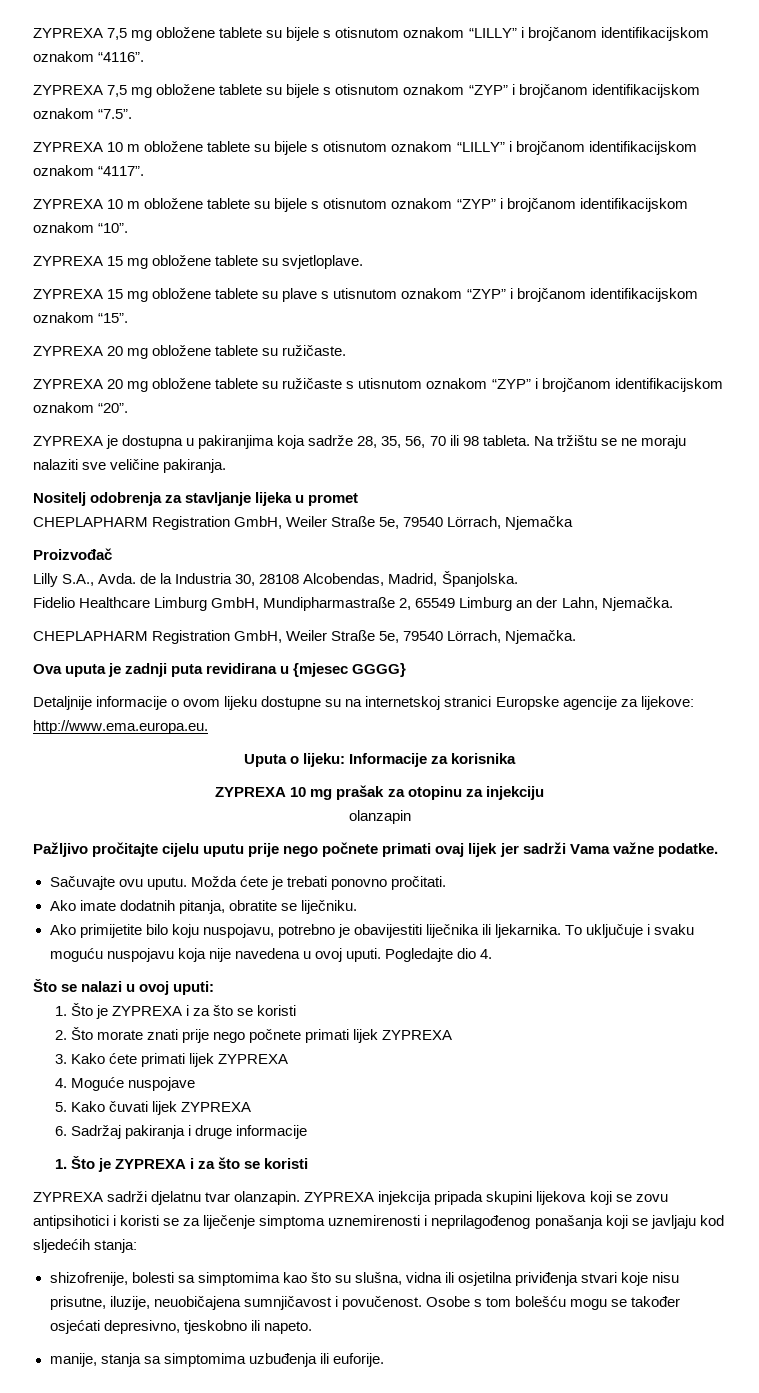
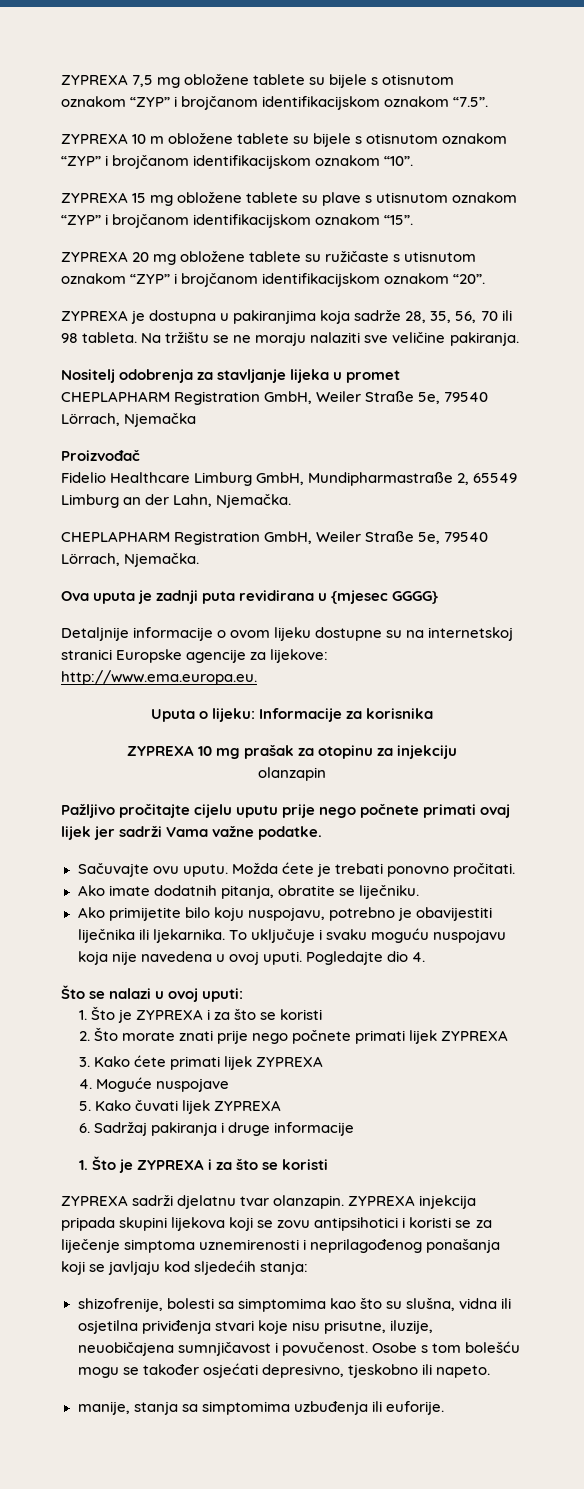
[468,27,709,41] [33,51,145,62] [33,84,465,98] “LILLY” i brojčanom identifikacijskom oznakom “4116”. // ZYPREXA 7,5 mg obložene tablete su bijele s otisnutom oznakom -> (126, 101) none
[33,141,697,155] [33,165,145,176] // ZYPREXA 10 m obložene tablete su bijele s otisnutom oznakom “LILLY” i brojčanom identifikacijskom oznakom “4117”. -> (489, 102) none
[33,255,364,269] // ZYPREXA 15 mg obložene tablete su svjetloplave. -> (414, 161) none
[33,345,347,359] // ZYPREXA 20 mg obložene tablete su ružičaste. -> (414, 220) none
[33,571,518,587] // Lilly S.A., Avda. de la Industria 30, 28108 Alcobendas, Madrid, Španjolska. -> (140, 455) none

